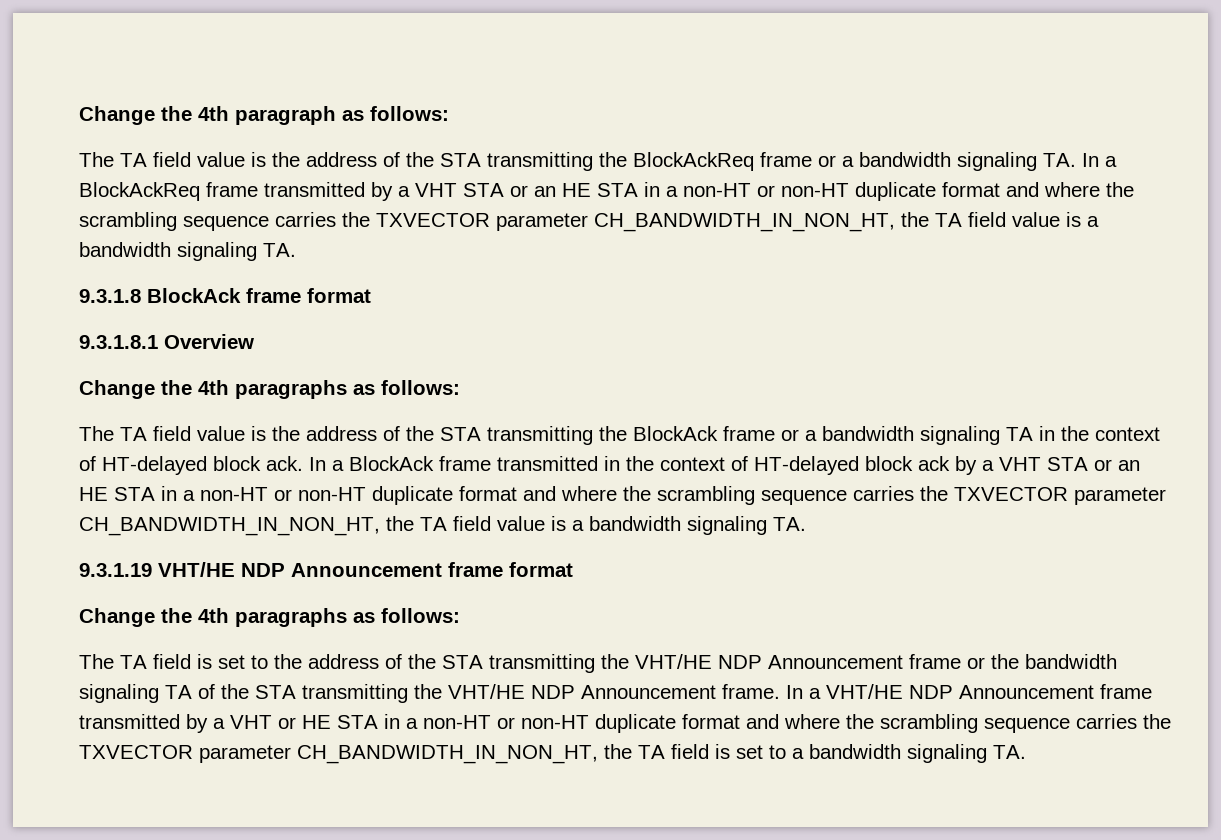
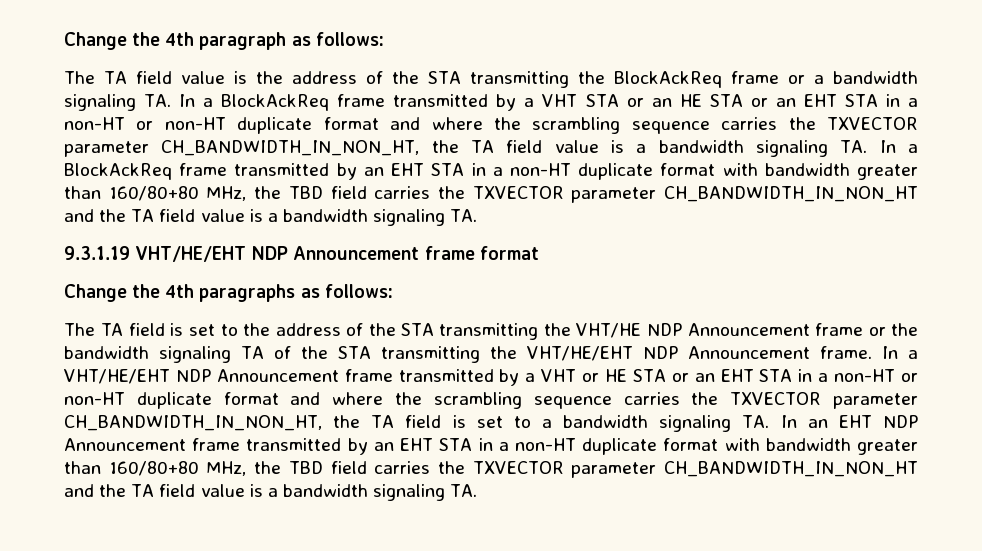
[644,182,1134,201] [79,212,1099,232] [79,242,296,261] [79,288,371,303] [79,334,254,349] [79,380,460,399] [79,426,1160,445] [79,456,1140,475] [79,487,108,501] in a non-HT or non-HT duplicate format and where the scrambling sequence carries the TXVECTOR parameter CH_BANDWIDTH_IN_NON_HT, the TA field value is a bandwidth signaling TA. // 9.3.1.8 BlockAck frame format // 9.3.1.8.1 Overview // Change the 4th paragraphs as follows: // The TA field value is the address of the STA transmitting the BlockAck frame or a bandwidth signaling TA in the context of HT-delayed block ack. In a BlockAck frame transmitted in the context of HT-delayed block ack by a VHT STA or an HE -> [750,94,837,107] or an EHT
(806, 524) none -> [879,140,918,153] [64,163,919,180] [64,186,918,203] [64,209,478,226] In a BlockAckReq frame transmitted by an EHT STA in a non-HT duplicate format with bandwidth greater than 160/80+80 MHz, the TBD field carries the TXVECTOR parameter CH_BANDWIDTH_IN_NON_HT and the TA field value is a bandwidth signaling TA.
[158,562,235,577] VHT/HE -> [135,246,247,262] VHT/HE/EHT
[448,684,525,699] VHT/HE -> [526,346,633,361] VHT/HE/EHT
[826,684,903,699] VHT/HE -> [64,369,170,384] VHT/HE/EHT
(378, 722) none -> [671,369,793,382] or an EHT STA
(1026, 752) none -> [780,415,919,428] [64,438,919,455] [64,461,918,478] [64,484,478,501] In an EHT NDP Announcement frame transmitted by an EHT STA in a non-HT duplicate format with bandwidth greater than 160/80+80 MHz, the TBD field carries the TXVECTOR parameter CH_BANDWIDTH_IN_NON_HT and the TA field value is a bandwidth signaling TA.

